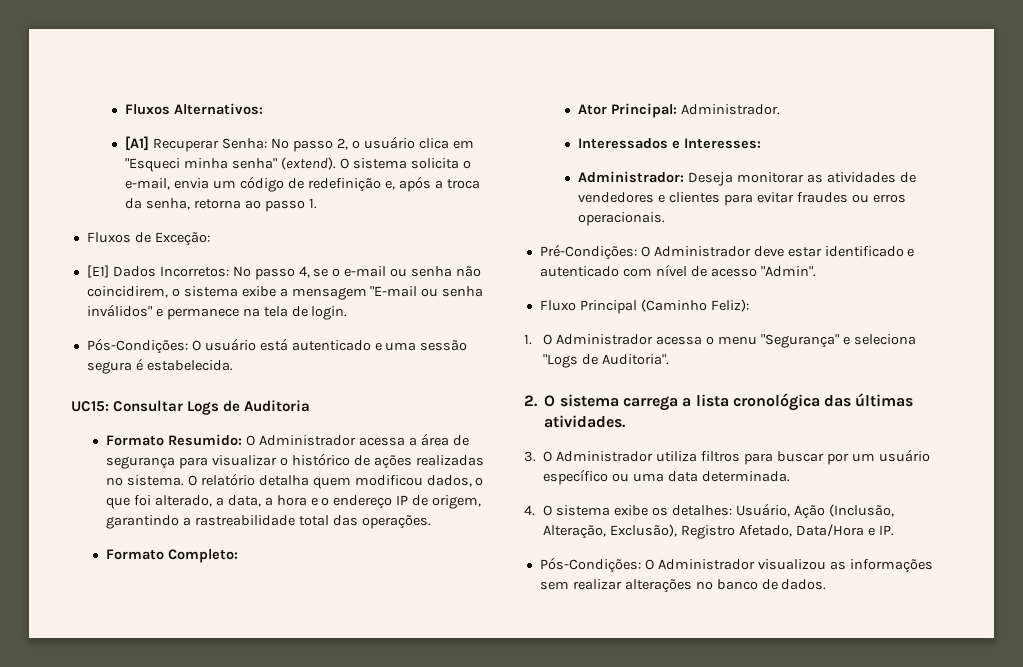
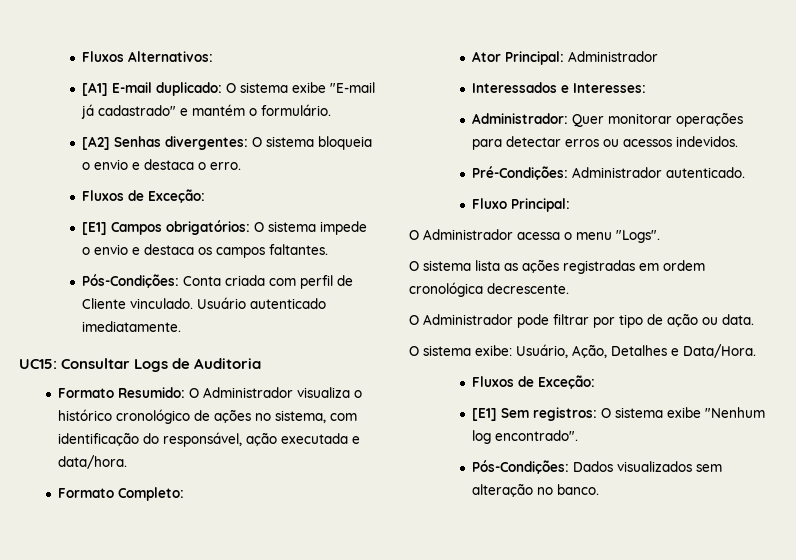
[153,136,474,152] [125,157,471,172] [125,176,480,192] [125,198,317,212] [86,232,210,246] [86,265,482,280] [86,286,484,300] [86,304,348,320] [86,338,468,354] [86,358,233,374] Recuperar Senha: No passo 2, o usuário clica em "Esqueci minha senha" (extend). O sistema solicita o e-mail, envia um código de redefinição e, após a troca da senha, retorna ao passo 1. // Fluxos de Exceção: // [E1] Dados Incorretos: No passo 4, se o e-mail ou senha não coincidirem, o sistema exibe a mensagem "E-mail ou senha inválidos" e permanece na tela de login. // Pós-Condições: O usuário está autenticado e uma sessão segura é estabelecida. -> [111,82,375,96] [80,104,331,119] [81,136,372,150] [81,159,241,170] [81,189,205,203] [81,220,367,235] [81,244,328,258] [81,274,353,289] [81,297,326,309] [81,321,181,332] E-mail duplicado: O sistema exibe "E-mail já cadastrado" e mantém o formulário. // [A2] Senhas divergentes: O sistema bloqueia o envio e destaca o erro. // Fluxos de Exceção: // [E1] Campos obrigatórios: O sistema impede o envio e destaca os campos faltantes. // Pós-Condições: Conta criada com perfil de Cliente vinculado. Usuário autenticado imediatamente.
[358,433,469,446] [106,455,277,469] acessa a área de segurança para visualizar -> [296,387,350,398] visualiza
(350, 459) none -> [115,409,190,424] cronológico
[415,455,484,466] [106,473,484,489] [106,495,482,509] [106,515,431,529] realizadas no sistema. O relatório detalha quem modificou dados, o que foi alterado, a data, a hora e o endereço IP de origem, garantindo a rastreabilidade total das operações. -> [254,410,357,423] [57,432,360,447] [57,455,127,469] no sistema, com identificação do responsável, ação executada e data/hora.
[681,104,781,115] Administrador. -> [567,51,658,62] Administrador
[688,172,916,186] [578,192,906,206] [578,212,666,226] [539,244,915,260] [539,264,816,277] [539,299,749,314] [524,334,532,345] Deseja monitorar as atividades de vendedores e clientes para evitar fraudes ou erros operacionais. // Pré-Condições: O Administrador deve estar identificado e autenticado com nível de acesso "Admin". // Fluxo Principal (Caminho Feliz): // 1. -> [571,112,743,127] [471,136,738,150] [471,166,745,180] [471,198,570,212] Quer monitorar operações para detectar erros ou acessos indevidos. // Pré-Condições: Administrador autenticado. // Fluxo Principal: //
[760,334,916,348] [543,354,670,368] [524,393,914,411] [544,415,627,428] [524,449,930,465] [543,469,790,485] [524,503,894,519] [543,524,894,539] [539,557,933,573] [539,579,827,593] "Segurança" e seleciona "Logs de Auditoria". // 2. O sistema carrega a lista cronológica das últimas atividades. // 3. O Administrador utiliza filtros para buscar por um usuário específico ou uma data determinada. // 4. O sistema exibe os detalhes: Usuário, Ação (Inclusão, Alteração, Exclusão), Registro Afetado, Data/Hora e IP. // Pós-Condições: O Administrador visualizou as informações sem realizar alterações no banco de dados. -> [616,230,660,243] [409,259,705,274] [409,282,569,297] [409,313,754,328] [409,344,756,358] [471,375,595,389] [471,407,765,421] [471,430,578,444] [471,460,722,474] [471,483,599,497] "Logs". // O sistema lista as ações registradas em ordem cronológica decrescente. // O Administrador pode filtrar por tipo de ação ou data. // O sistema exibe: Usuário, Ação, Detalhes e Data/Hora. // Fluxos de Exceção: // [E1] Sem registros: O sistema exibe "Nenhum log encontrado". // Pós-Condições: Dados visualizados sem alteração no banco.

